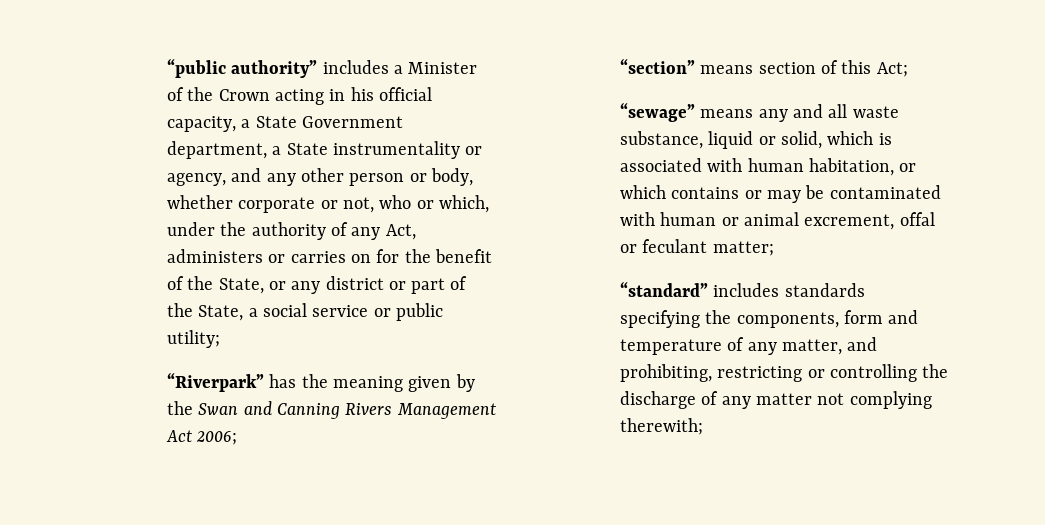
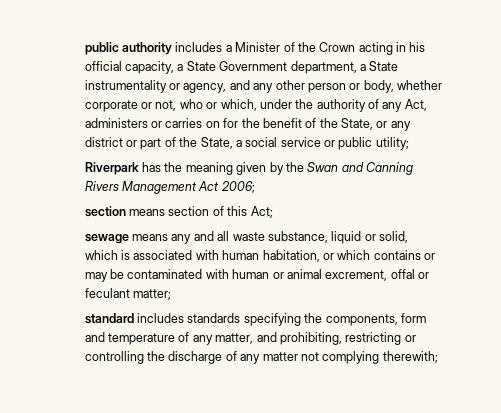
[167,59,318,78] “public authority” -> [84,42,173,55] public authority
[167,373,265,392] “Riverpark” -> [84,162,139,175] Riverpark
[620,59,696,74] “section” -> [84,206,126,217] section
[620,103,696,122] “sewage” -> [84,234,129,244] sewage
[620,282,709,297] “standard” -> [84,313,134,324] standard

